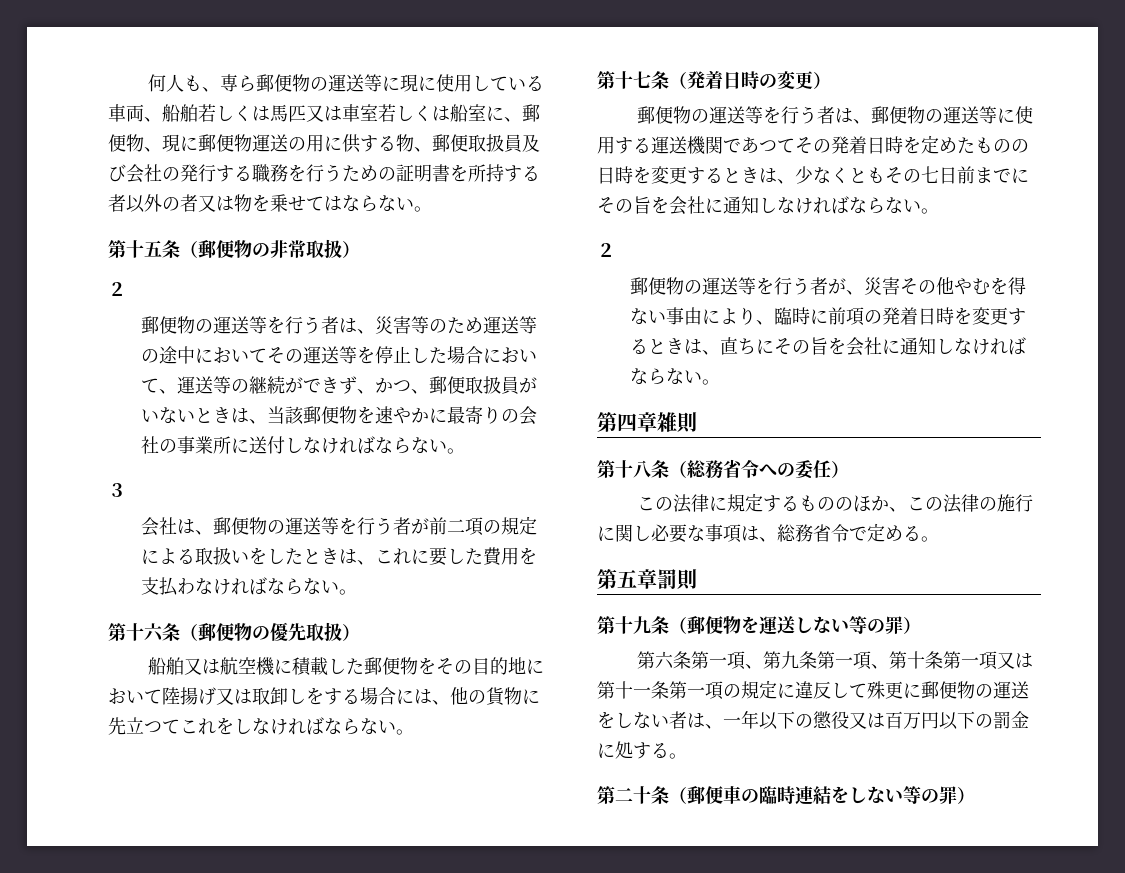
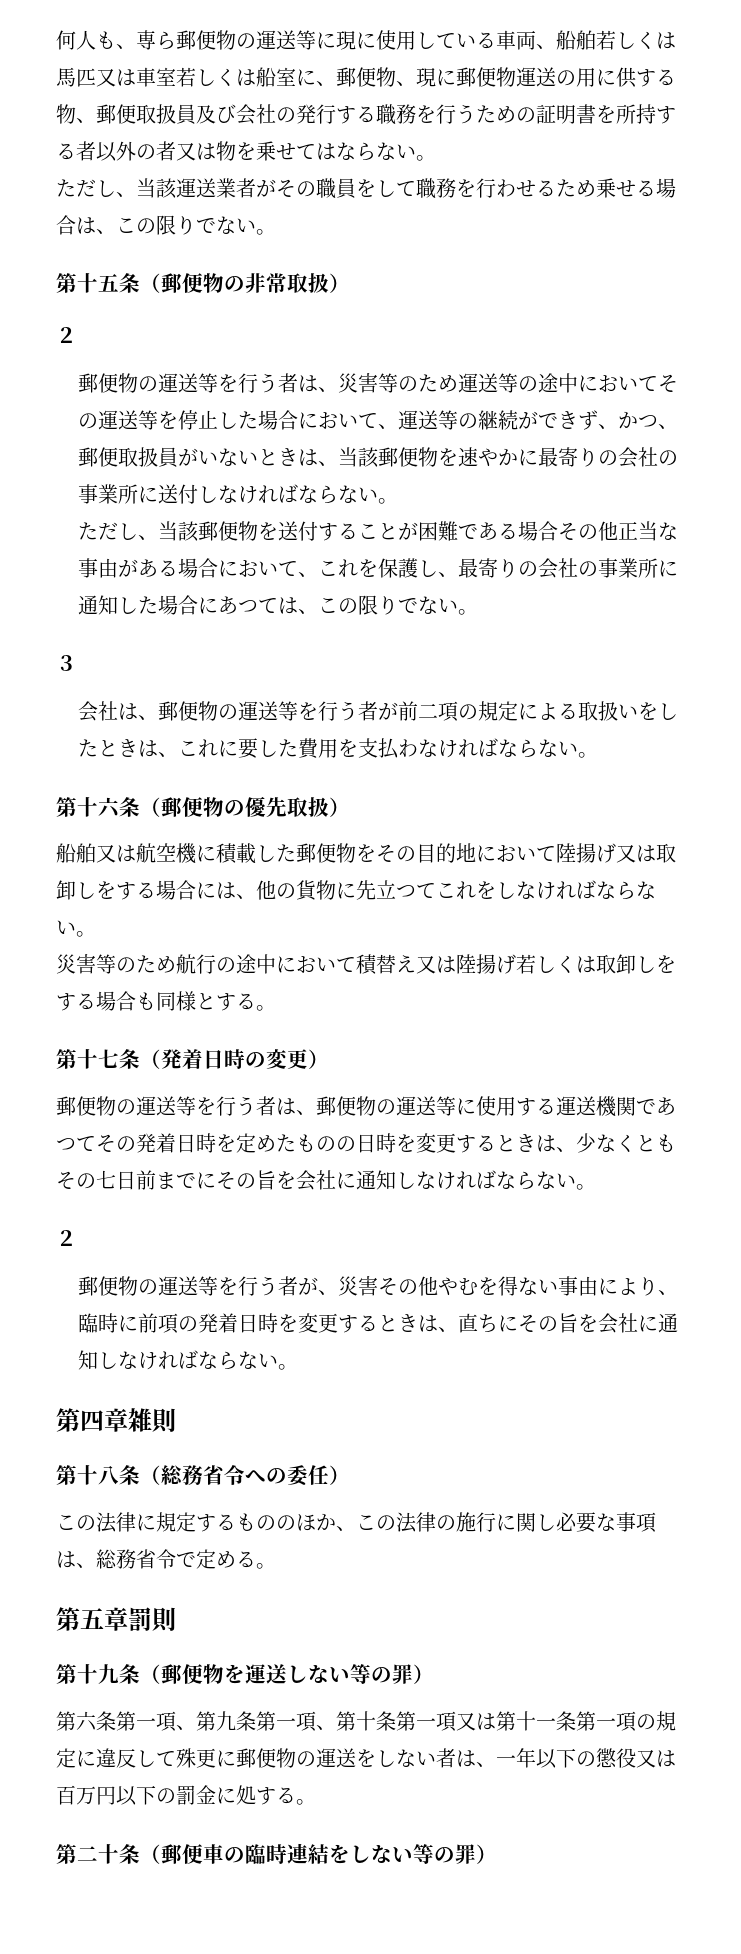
(432, 209) none -> [56,178,676,199] [56,215,276,235] // ただし、当該運送業者がその職員をして職務を行わせるため乗せる場合は、この限りでない。
(465, 451) none -> [78,521,679,542] [78,558,679,579] [78,595,479,615] // ただし、当該郵便物を送付することが困難である場合その他正当な事由がある場合において、これを保護し、最寄りの会社の事業所に通知した場合にあつては、この限りでない。
(414, 732) none -> [56,954,676,975] [56,991,276,1011] // 災害等のため航行の途中において積替え又は陸揚げ若しくは取卸しをする場合も同様とする。

